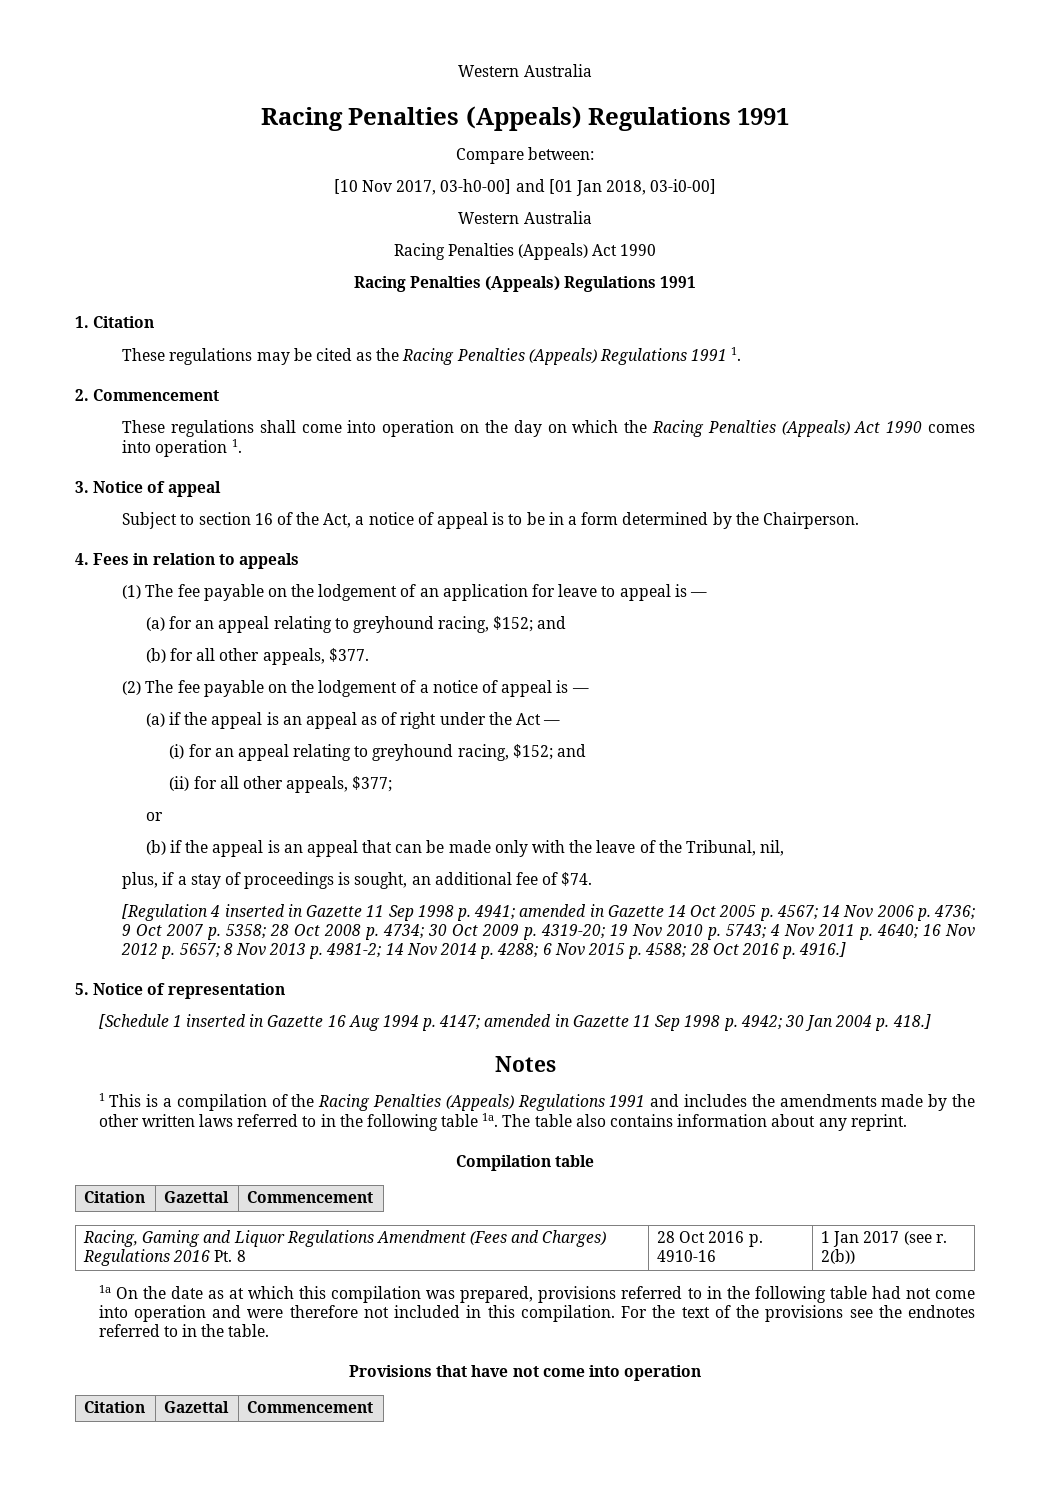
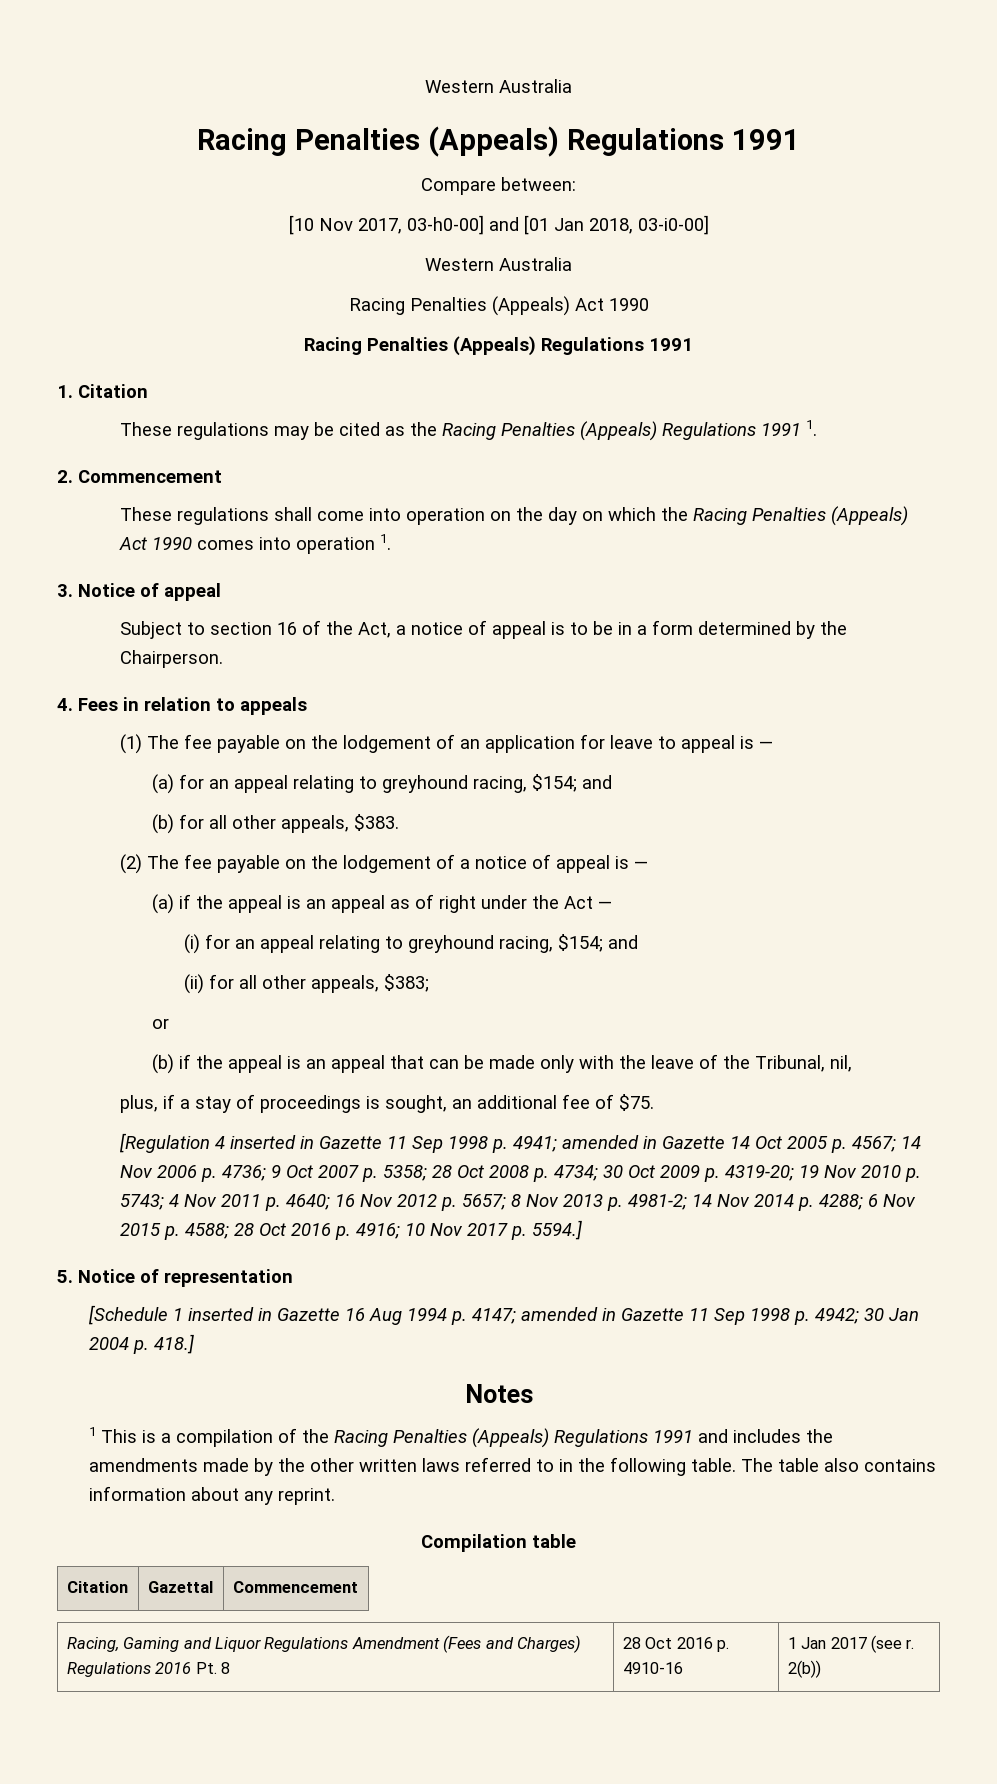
[493,616,534,632] $152; -> [532,774,578,792] $154;
[328,648,369,662] $377. -> [354,814,400,831] $383.
[512,744,553,760] $152; -> [557,934,603,952] $154;
[352,776,393,792] $377; -> [383,974,429,992] $383;
[561,872,593,886] $74. -> [619,1094,655,1111] $75.
[799,942,847,957] 4916.] -> [356,1220,583,1240] 4916; 10 Nov 2017 p. 5594.]
[441,1113,499,1127] table 1a. -> [690,1458,736,1472] table.
[98,1285,976,1303] [98,1305,975,1322] [98,1324,270,1337] [348,1365,702,1381] [84,1401,146,1413] [164,1401,230,1413] [247,1401,374,1413] // 1a On the date as at which this compilation was prepared, provisions referred to in the following table had not come into operation and were therefore not included in this compilation. For the text of the provisions see the endnotes referred to in the table. // Provisions that have not come into operation // Citation | Gazettal | Commencement -> (821, 1669) none

